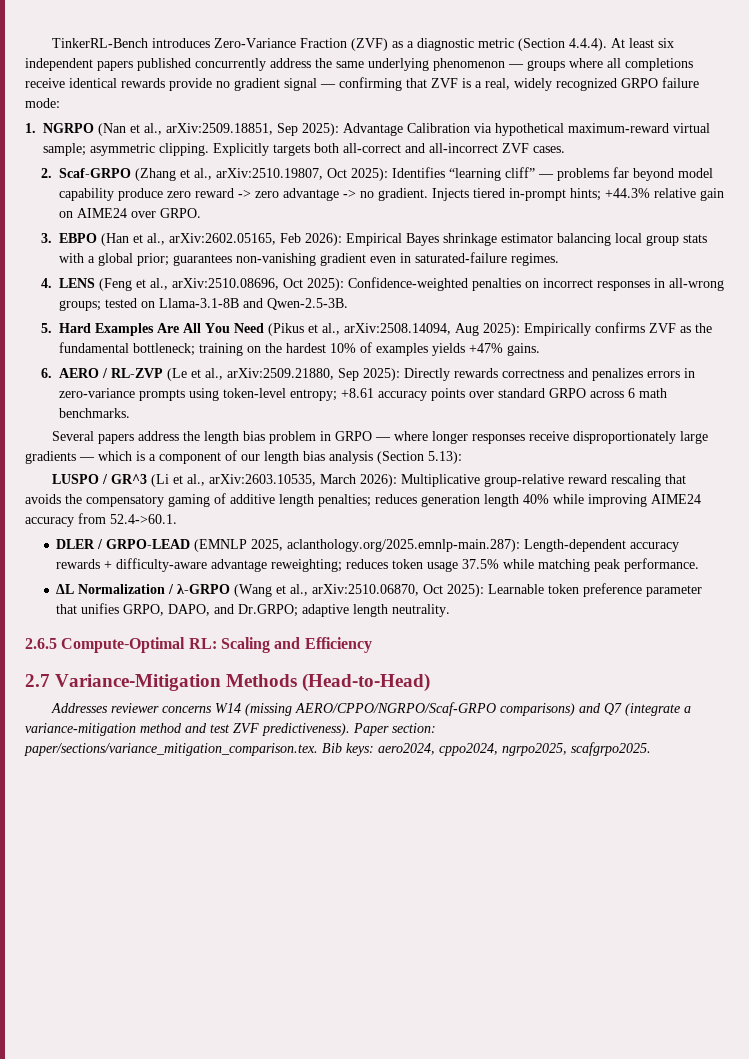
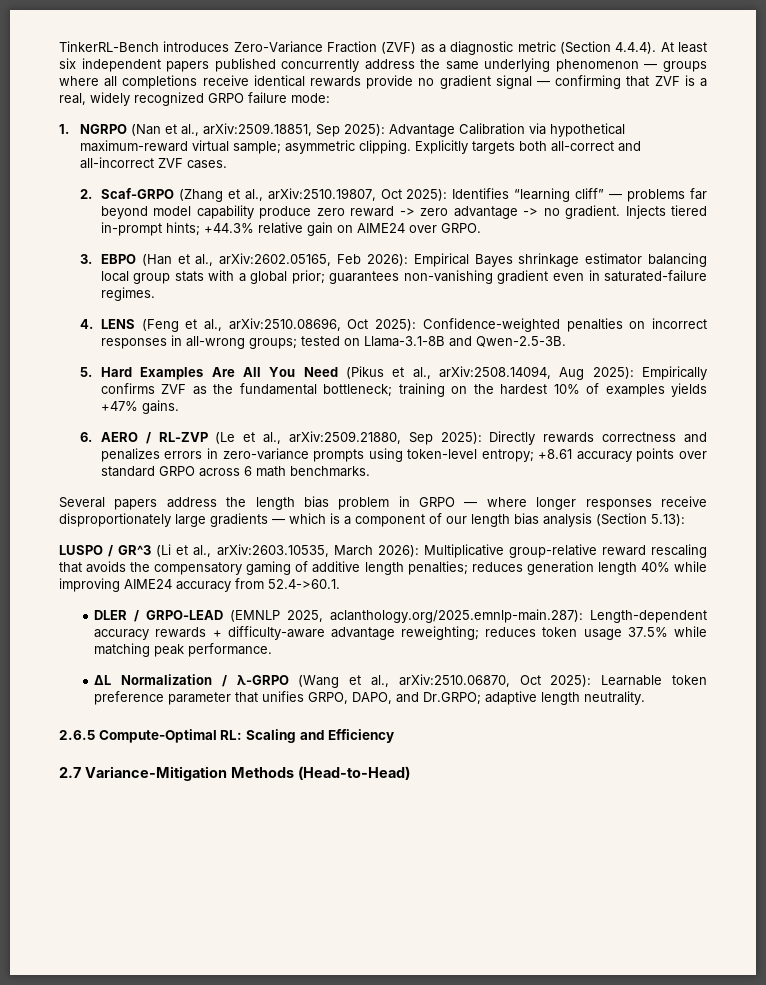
[50,702,691,716] [25,723,436,736] [24,742,651,756] // Addresses reviewer concerns W14 (missing AERO/CPPO/NGRPO/Scaf-GRPO comparisons) and Q7 (integrate a variance-mitigation method and test ZVF predictiveness). Paper section: paper/sections/variance_mitigation_comparison.tex. Bib keys: aero2024, cppo2024, ngrpo2025, scafgrpo2025. -> (410, 773) none

